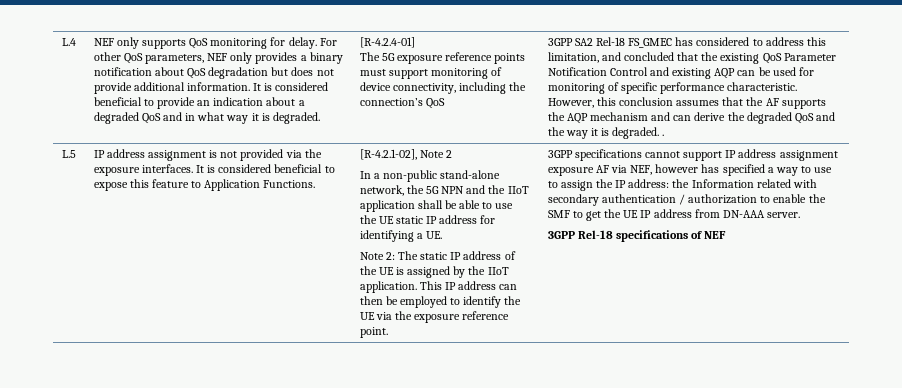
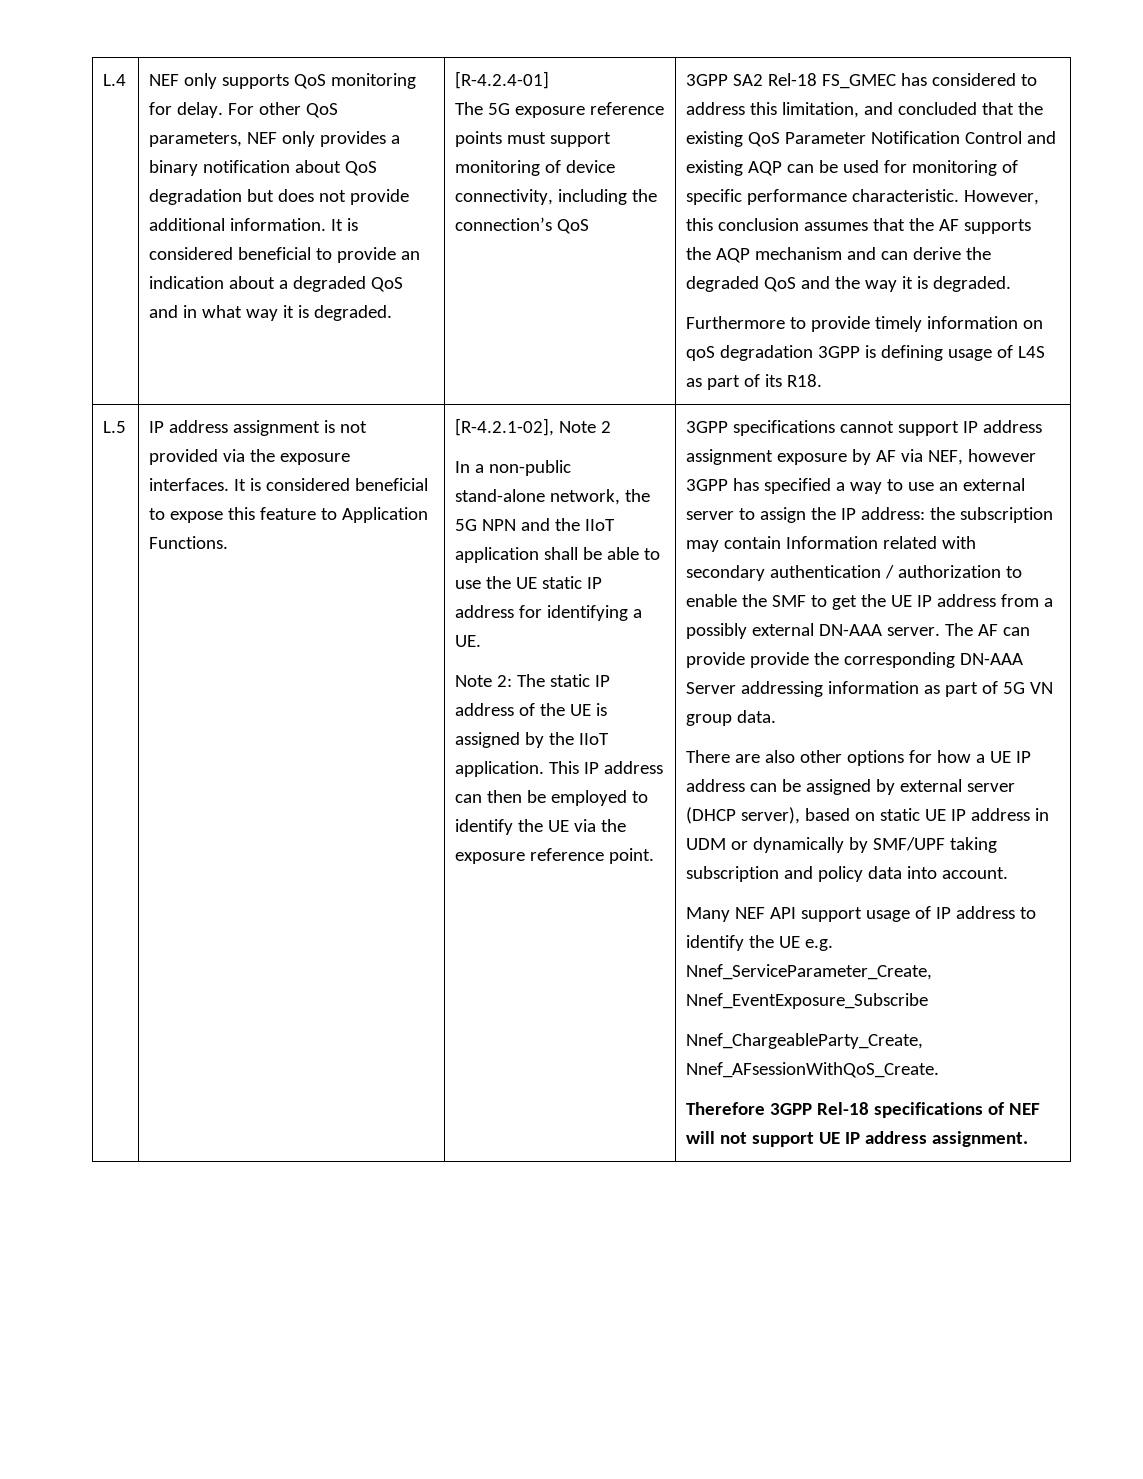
[662,134,665,136] . -> [686,316,1044,332] [686,345,1046,361] [686,374,823,390] // Furthermore to provide timely information on qoS degradation 3GPP is defining usage of L4S as part of its R18.
(594, 171) none -> [852,449,872,465] by
(699, 168) none -> [686,479,729,491] 3GPP
(832, 170) none -> [939,478,1026,491] [686,511,735,520] an external server
(690, 183) none -> [960,507,1054,523] [686,536,782,552] subscription may contain
(720, 213) none -> [1044,598,1054,607] [686,623,815,639] a possibly external
(800, 215) // -> [945,623,1031,636] [686,652,1024,668] [686,681,1054,697] [686,710,777,726] [686,750,1032,766] [686,779,1016,795] [686,807,1050,824] [686,837,998,853] [686,866,1009,882] [686,906,1037,922] [686,935,834,951] [686,964,933,980] [686,993,929,1009] [686,1033,924,1049] [686,1062,940,1078] [686,1102,766,1115] The AF can provide provide the corresponding DN-AAA Server addressing information as part of 5G VN group data. // There are also other options for how a UE IP address can be assigned by external server (DHCP server), based on static UE IP address in UDM or dynamically by SMF/UPF taking subscription and policy data into account. // Many NEF API support usage of IP address to identify the UE e.g. Nnef_ServiceParameter_Create, Nnef_EventExposure_Subscribe // Nnef_ChargeableParty_Create, Nnef_AFsessionWithQoS_Create. // Therefore
(727, 235) none -> [686,1131,1029,1147] will not support UE IP address assignment.

